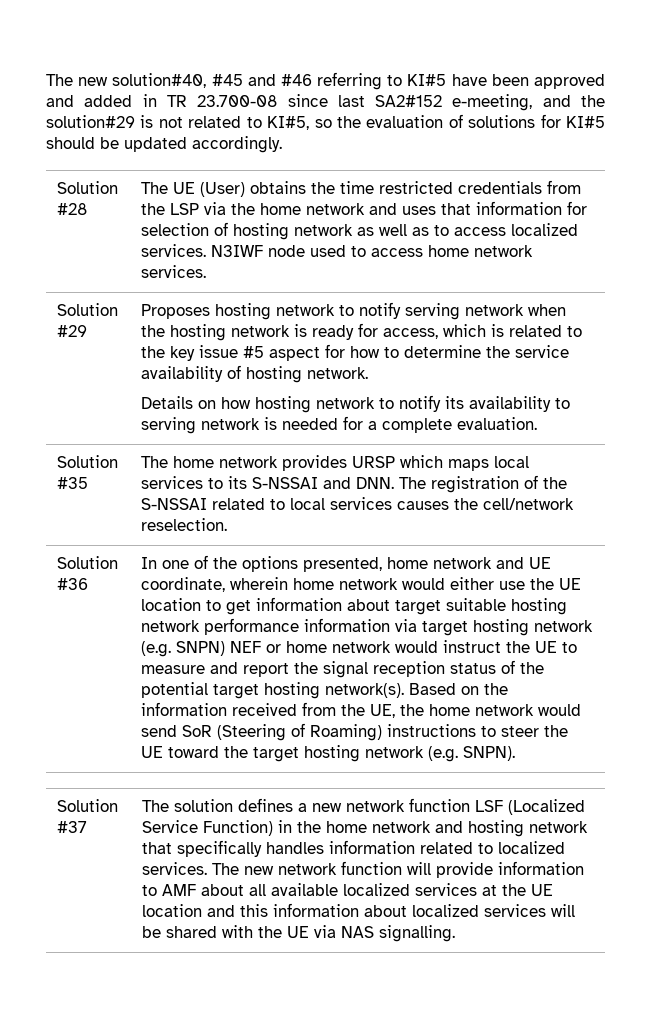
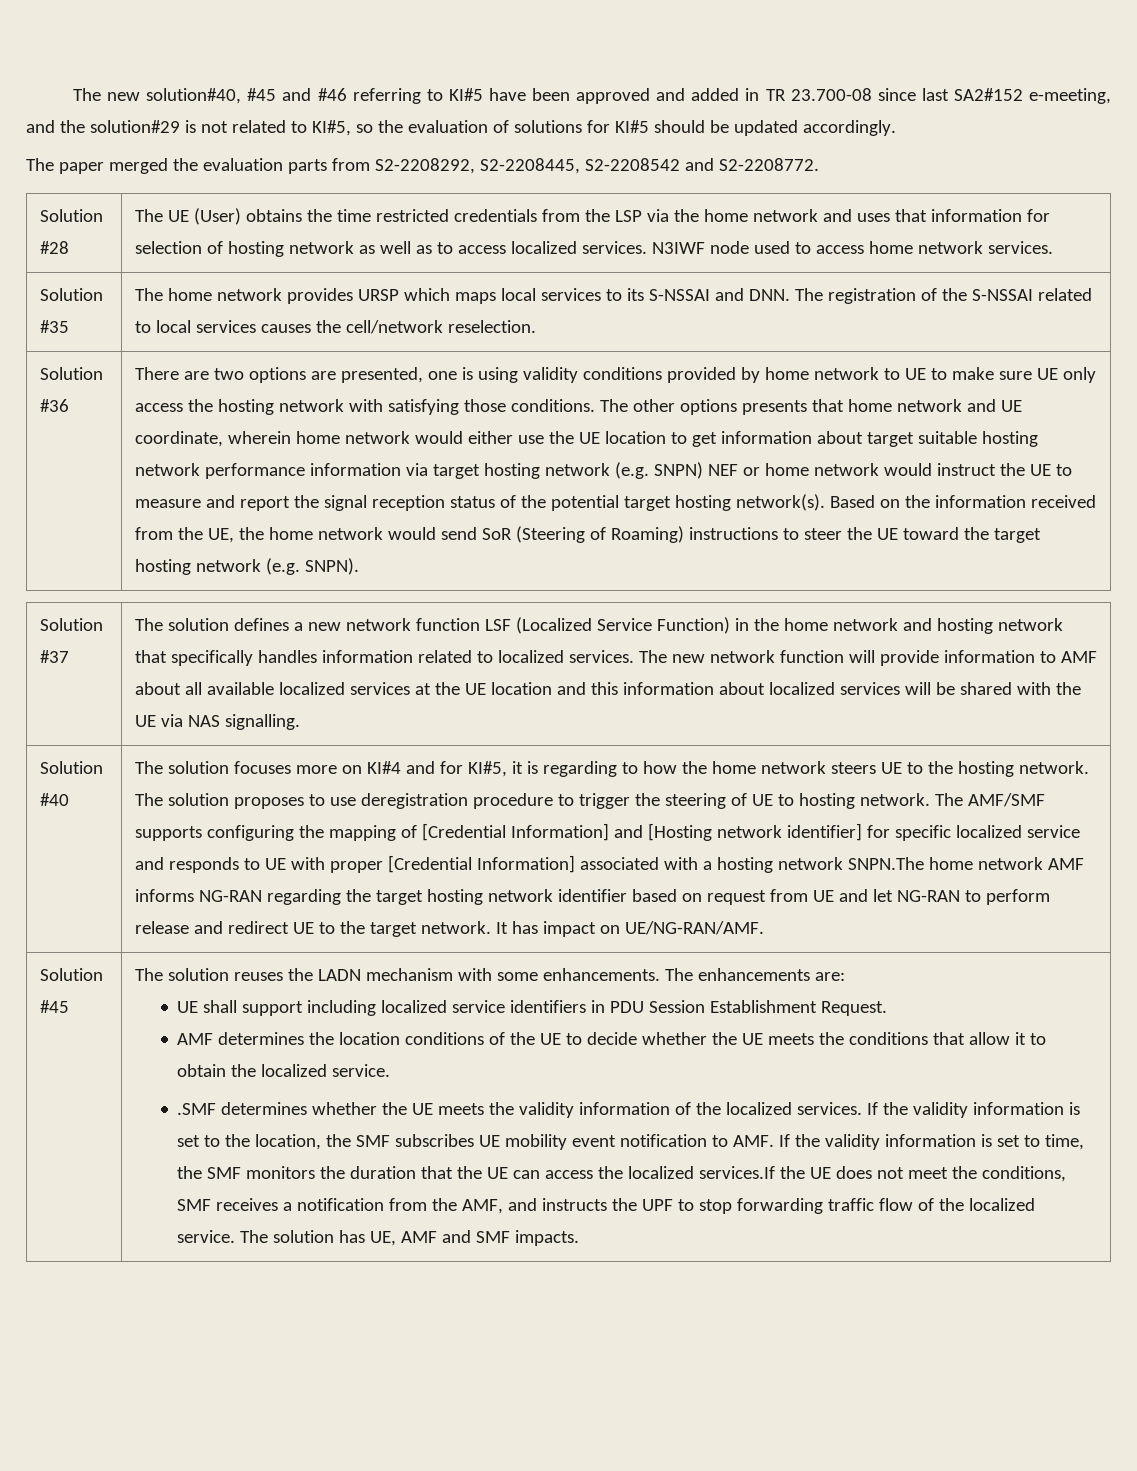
(282, 144) none -> [26,158,819,174] // The paper merged the evaluation parts from S2-2208292, S2-2208445, S2-2208542 and S2-2208772.
[56,303,118,316] [56,325,87,337] [140,302,566,320] [140,323,582,341] [140,344,569,361] [140,365,368,383] [140,395,570,413] [140,416,537,434] // Solution #29 | Proposes hosting network to notify serving network when the hosting network is ready for access, which is related to the key issue #5 aspect for how to determine the service availability of hosting network. // Details on how hosting network to notify its availability to serving network is needed for a complete evaluation. -> (1053, 247) none
[140,555,382,572] In one of the options presented, -> [134,367,1096,383] [134,399,844,415] There are two options are presented, one is using validity conditions provided by home network to UE to make sure UE only access the hosting network with satisfying those conditions. The other options presents that
(455, 933) none -> [39,761,103,774] [39,793,69,806] [134,761,1089,777] [134,793,1045,809] [134,823,1080,841] [134,855,1084,873] [134,889,1050,905] [134,921,764,937] [39,968,103,981] [39,1000,69,1013] [134,968,845,981] [177,1000,888,1016] [177,1032,1047,1045] [177,1064,391,1077] [177,1102,1081,1118] [177,1134,1085,1150] [177,1166,1067,1182] [177,1198,1036,1214] [177,1230,580,1246] // Solution #40 | The solution focuses more on KI#4 and for KI#5, it is regarding to how the home network steers UE to the hosting network. The solution proposes to use deregistration procedure to trigger the steering of UE to hosting network. The AMF/SMF supports configuring the mapping of [Credential Information] and [Hosting network identifier] for specific localized service and responds to UE with proper [Credential Information] associated with a hosting network SNPN.The home network AMF informs NG-RAN regarding the target hosting network identifier based on request from UE and let NG-RAN to perform release and redirect UE to the target network. It has impact on UE/NG-RAN/AMF. // Solution #45 | The solution reuses the LADN mechanism with some enhancements. The enhancements are: // UE shall support including localized service identifiers in PDU Session Establishment Request. // AMF determines the location conditions of the UE to decide whether the UE meets the conditions that allow it to obtain the localized service. // .SMF determines whether the UE meets the validity information of the localized services. If the validity information is set to the location, the SMF subscribes UE mobility event notification to AMF. If the validity information is set to time, the SMF monitors the duration that the UE can access the localized services.If the UE does not meet the conditions, SMF receives a notification from the AMF, and instructs the UPF to stop forwarding traffic flow of the localized service. The solution has UE, AMF and SMF impacts.

